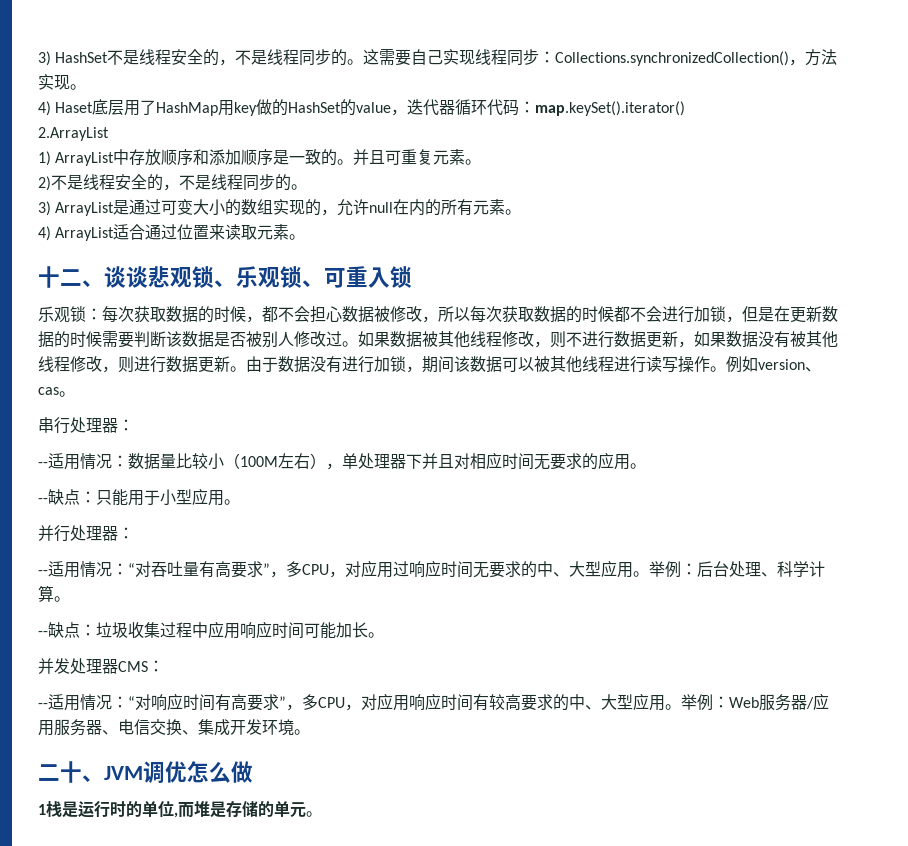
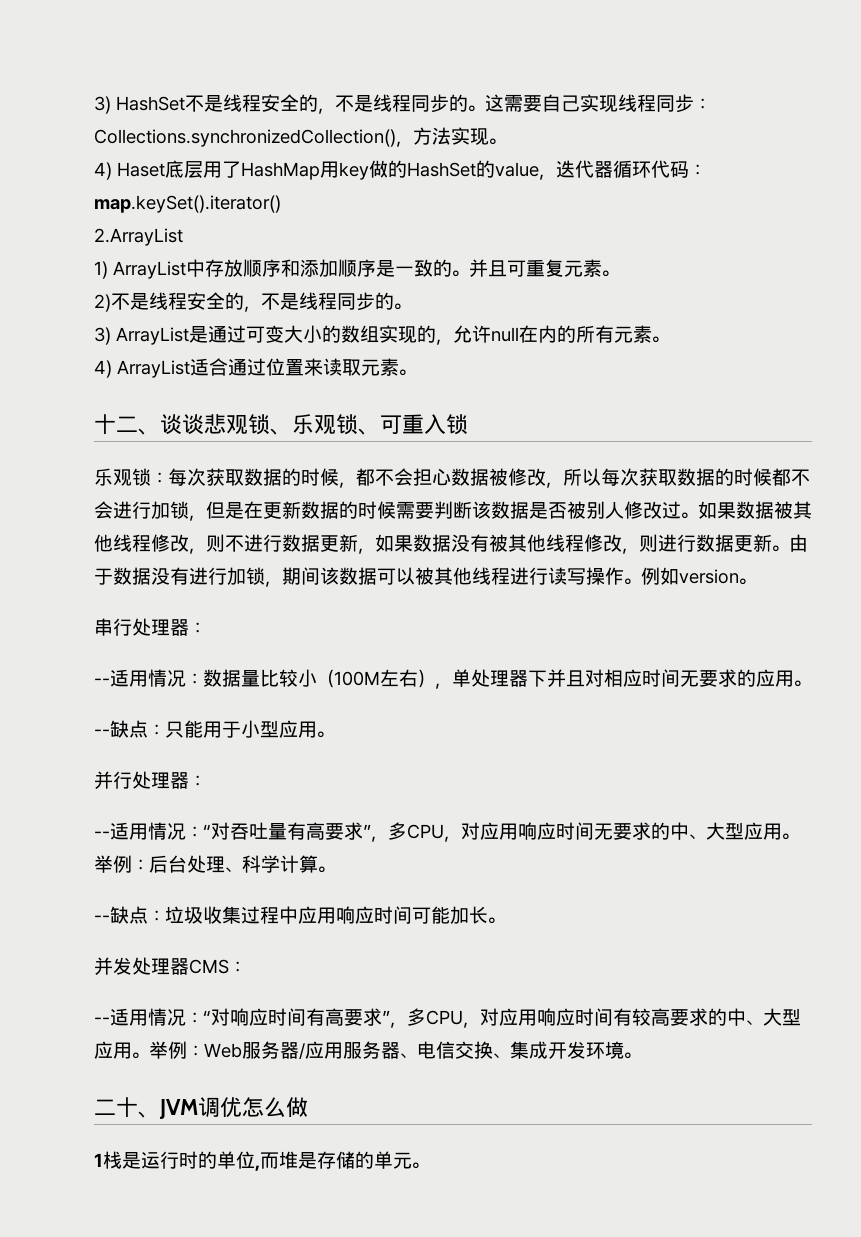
[805,367,821,372] [38,387,59,395] 、cas -> (739, 576) none
[393,561,409,577] 过 -> (518, 831) none

